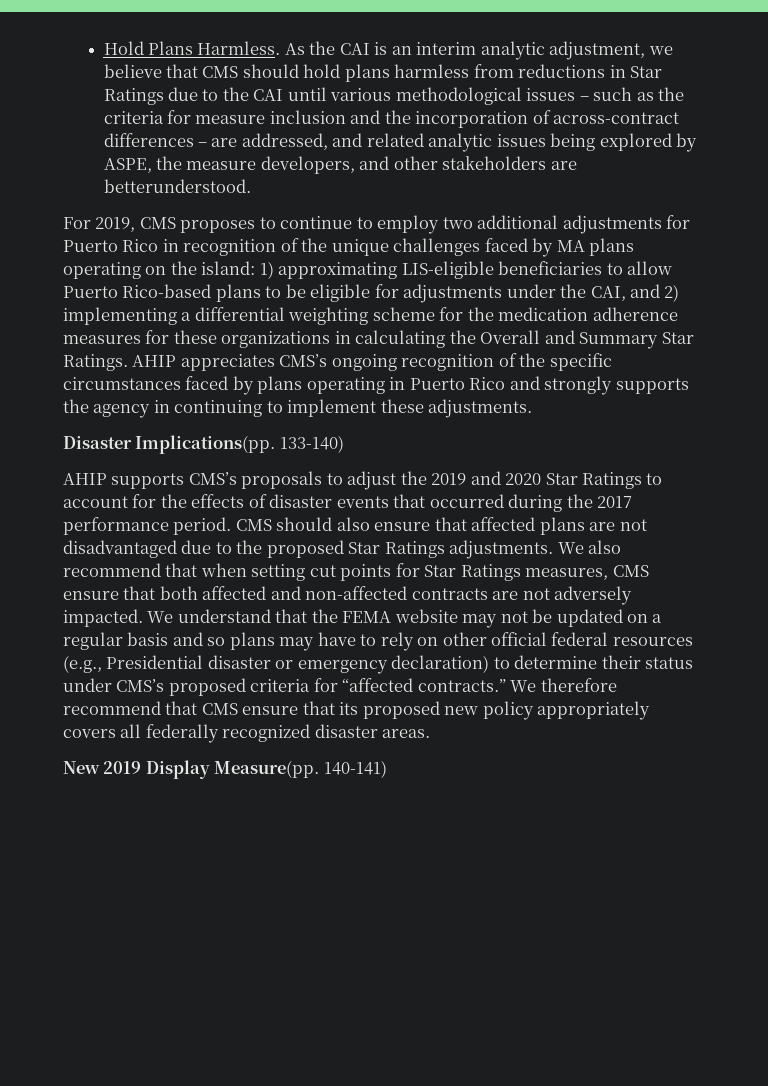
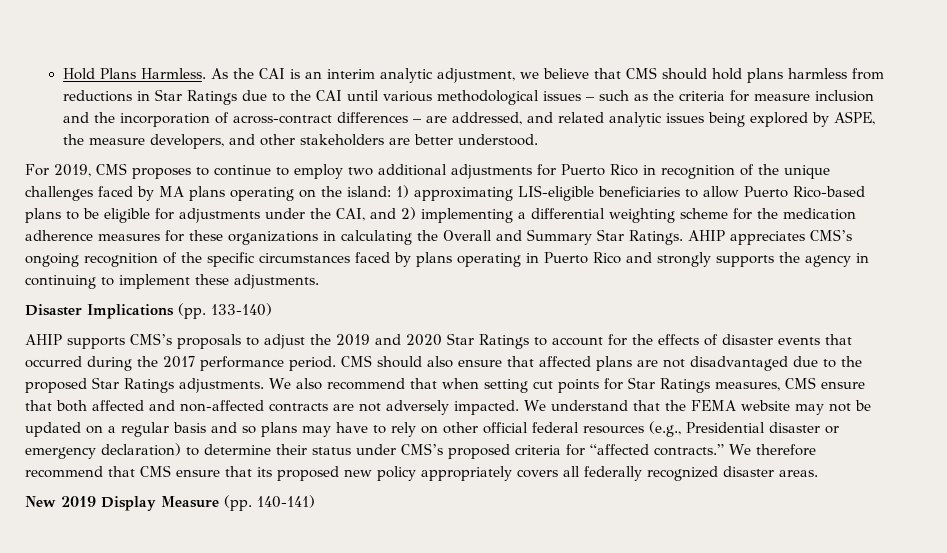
[103,179,251,193] betterunderstood. -> [413,134,538,146] better understood.
[135,435,276,454] Implications(pp. -> [87,303,206,319] Implications (pp.
[214,760,320,778] Measure(pp. -> [161,495,252,511] Measure (pp.

